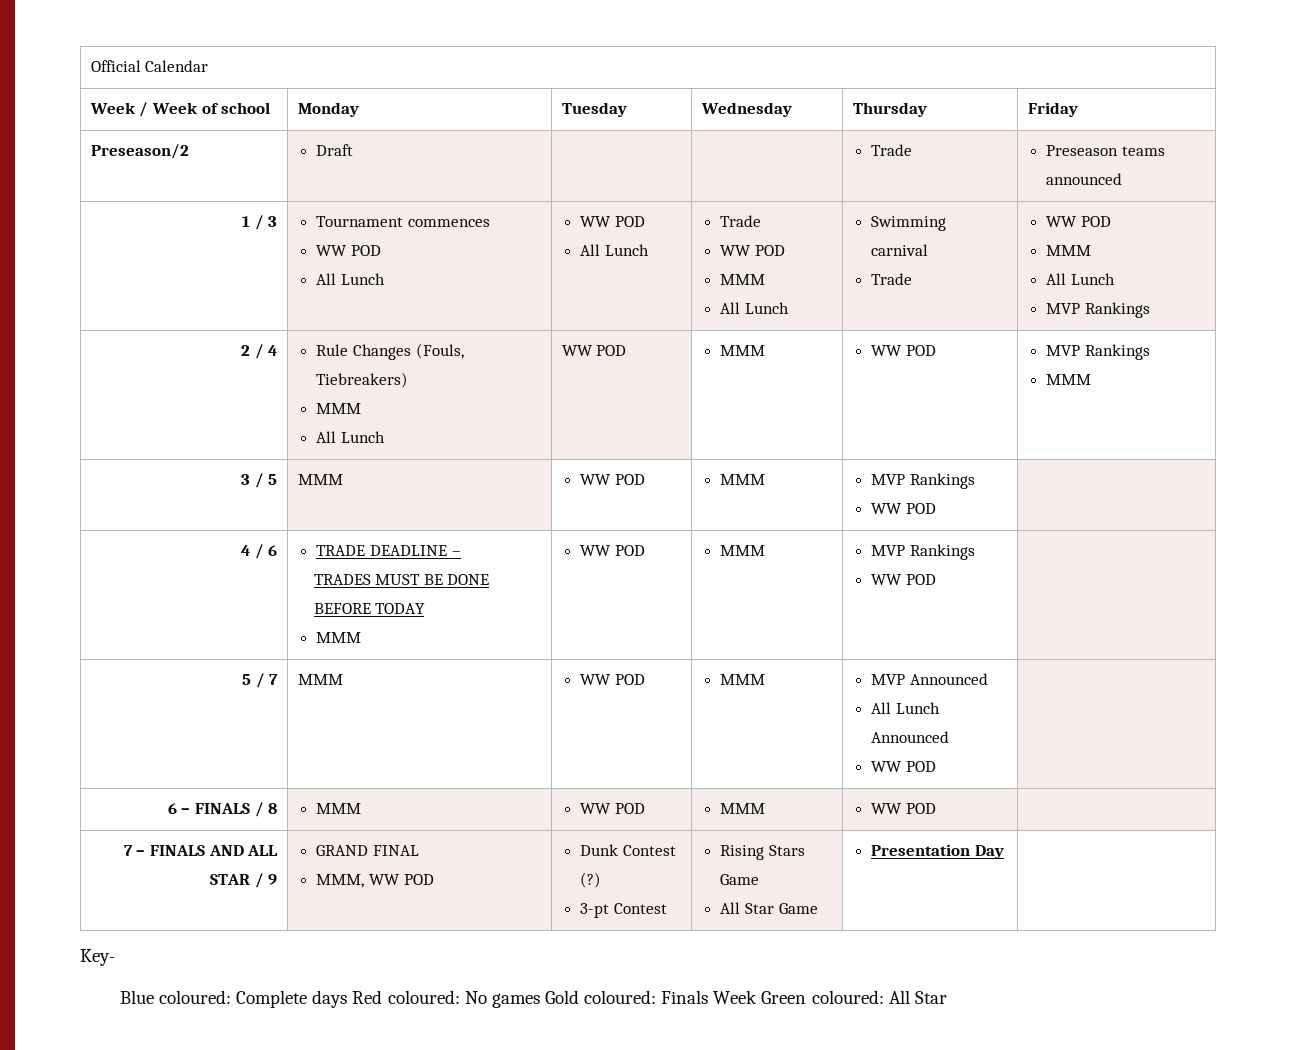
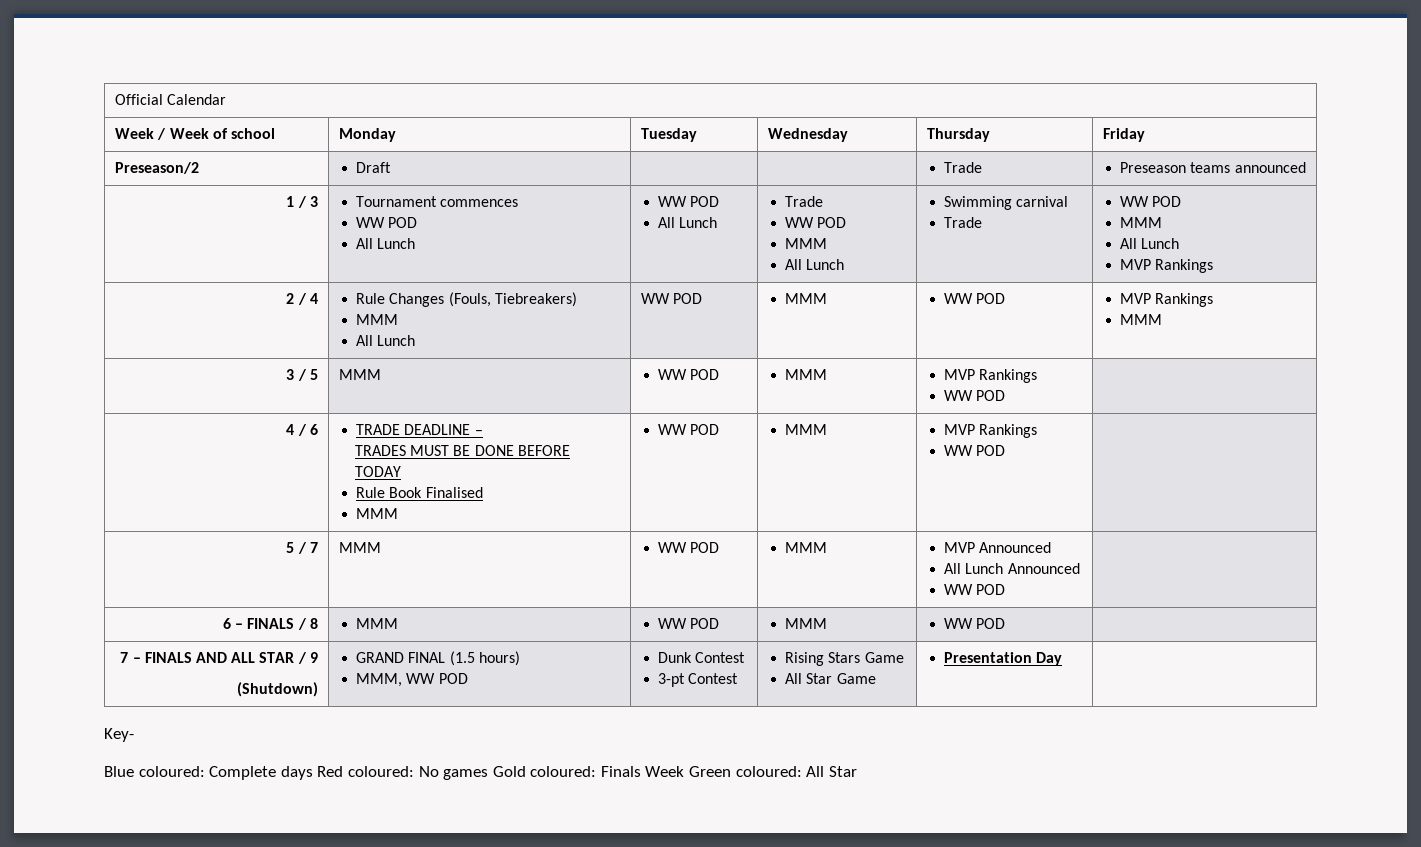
(426, 608) none -> [356,487,483,498] // Rule Book Finalised
(278, 879) none -> [236,682,318,697] // (Shutdown)
(420, 850) none -> [449,651,520,666] (1.5 hours)
[580,872,602,888] (?) -> (746, 657) none

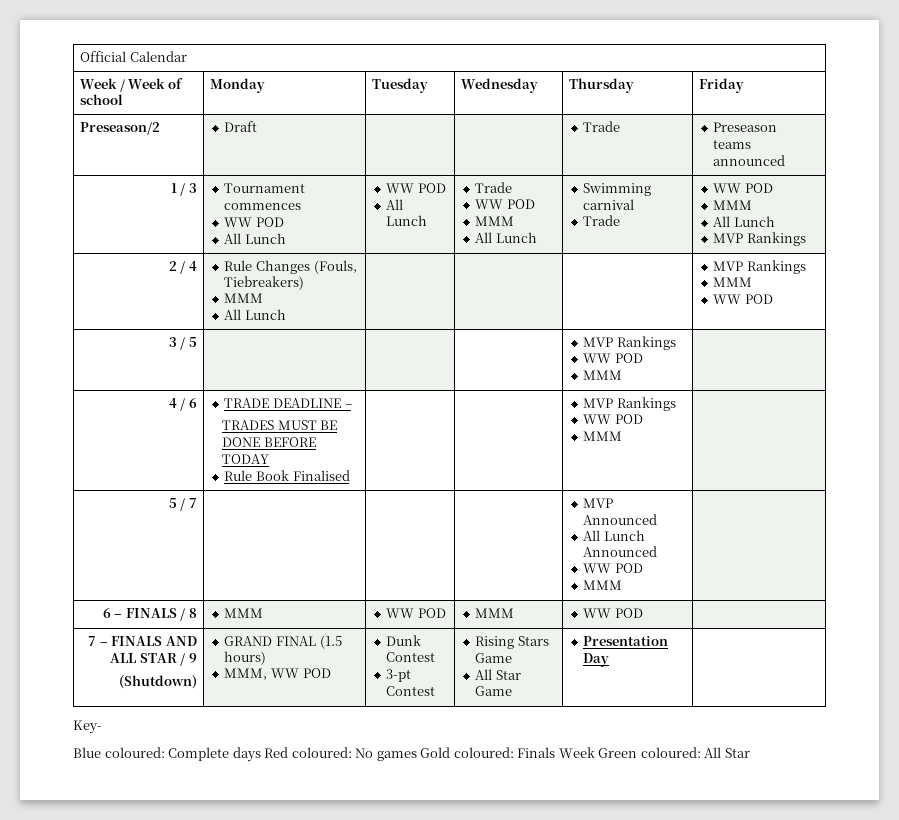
[641,293,703,304] [785,293,828,304] [944,293,1006,304] WW POD | MMM | WW POD -> (286, 314) | |
(1163, 319) none -> [713,294,773,304] // WW POD
[339,369,382,380] [658,369,720,380] [785,369,828,380] [944,369,1038,383] [944,390,1006,401] MMM | WW POD | MMM | MVP Rankings // WW POD -> [583,336,676,350] [583,353,643,363] [583,370,623,380] | | | MVP Rankings // WW POD // MMM
[356,508,399,519] [658,424,720,435] [785,424,828,435] [944,424,1038,438] [944,445,1006,456] // MMM | WW POD | MMM | MVP Rankings // WW POD -> [583,397,676,411] [583,414,643,424] [583,431,623,441] | | | MVP Rankings // WW POD // MMM
[339,542,382,553] [658,542,720,553] [785,542,828,553] MMM | WW POD | MMM -> (197, 503) | |
(1006, 589) none -> [583,580,623,590] // MMM

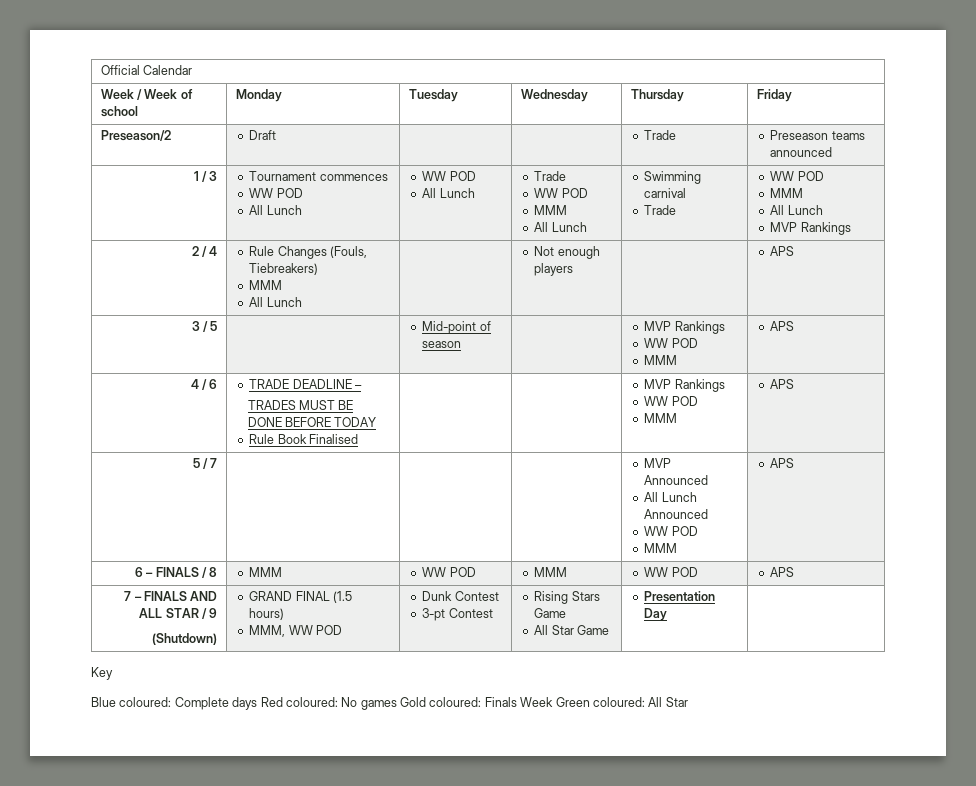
[713,260,806,274] [713,277,753,287] [713,294,773,304] | | MVP Rankings // MMM // WW POD -> [534,246,600,259] [534,263,574,276] [770,246,795,256] Not enough players | | APS
[583,336,676,350] [583,353,643,363] [583,370,623,380] | | MVP Rankings // WW POD // MMM | -> [422,321,491,334] [422,341,462,348] [644,321,725,334] [644,338,698,348] [644,355,678,365] [770,321,795,331] Mid-point of season | | MVP Rankings // WW POD // MMM | APS
(623, 436) none -> [770,379,795,389] APS
(623, 585) none -> [770,458,795,468] APS
(643, 613) none -> [770,567,795,577] APS
[73,720,102,734] Key- -> [91,667,113,680] Key

